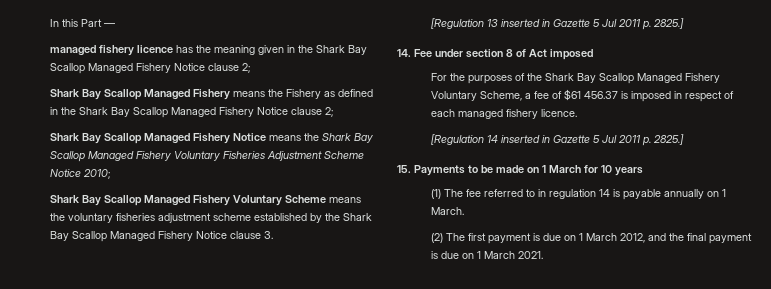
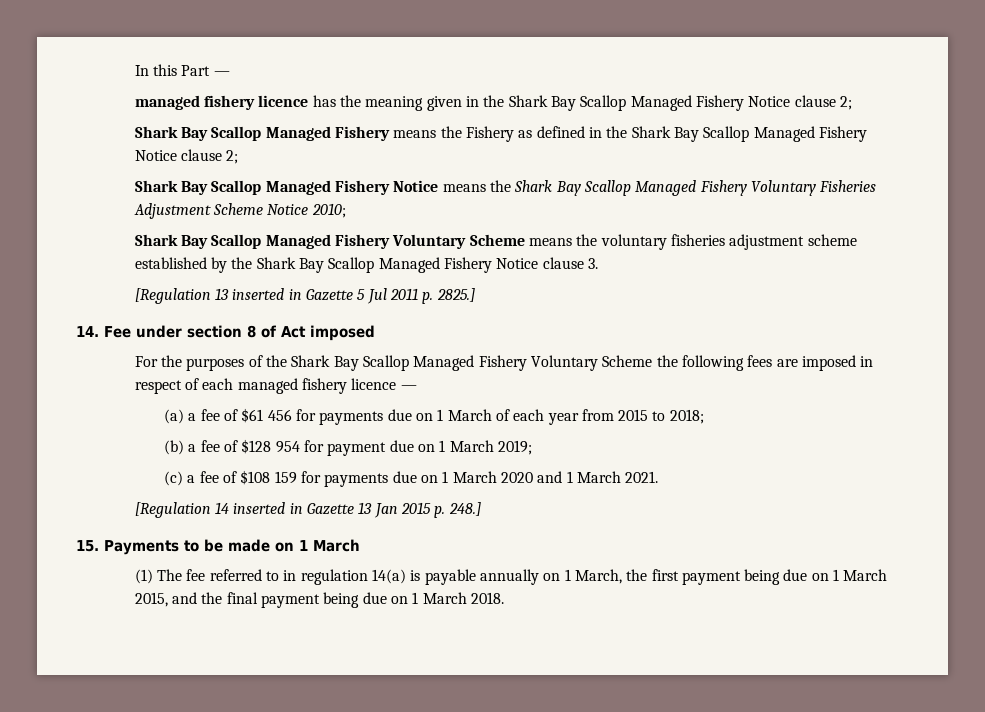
[480,89,629,101] Scheme, a fee of $61 456.37 is -> [602,355,798,371] Scheme the following fees are
[541,109,578,117] licence. -> [351,378,417,390] [164,408,704,425] [164,439,532,456] [164,470,659,487] licence — // (a) a fee of $61 456 for payments due on 1 March of each year from 2015 to 2018; // (b) a fee of $128 954 for payment due on 1 March 2019; // (c) a fee of $108 159 for payments due on 1 March 2020 and 1 March 2021.
[593,134,685,146] 5 Jul 2011 p. 2825.] -> [358,502,481,518] 13 Jan 2015 p. 248.]
[583,165,643,176] for 10 years -> (360, 545) none
[599,189,611,197] 14 -> [371,569,406,584] 14(a)
[431,207,465,215] [431,233,466,243] March. // (2) The -> [574,569,648,584] March, the
[533,233,646,243] is due on 1 March 2012, -> [744,569,888,585] [134,592,168,607] being due on 1 March 2015,
[431,251,544,259] is due on 1 March 2021. -> [323,592,504,608] being due on 1 March 2018.

